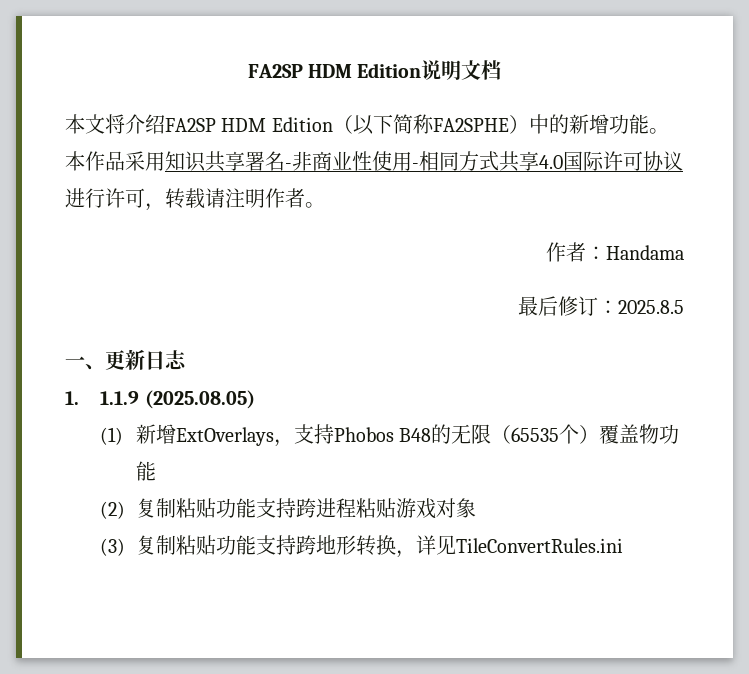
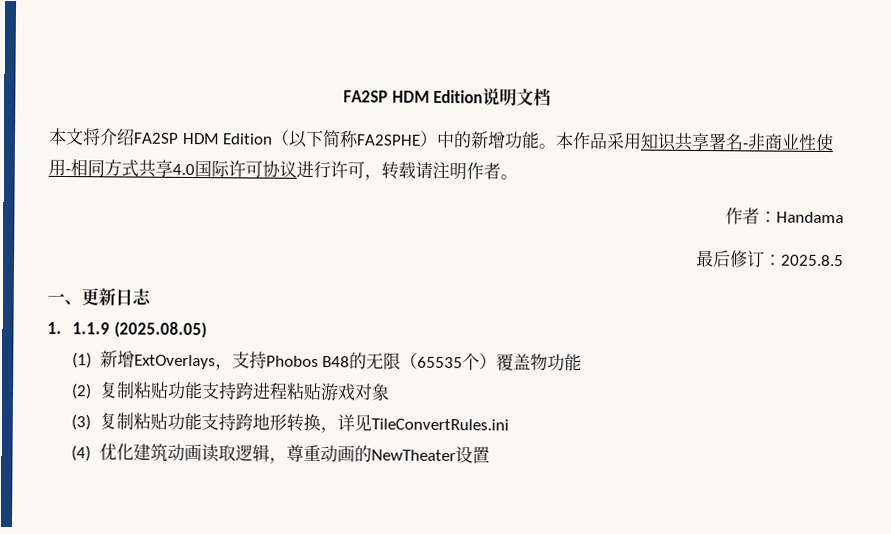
(623, 545) none -> [71,443,490,464] // (4)优化建筑动画读取逻辑，尊重动画的NewTheater设置

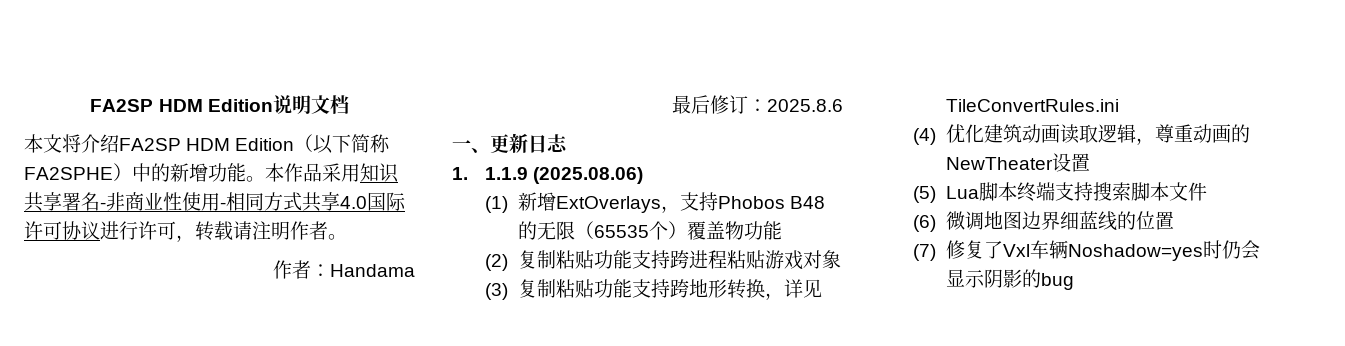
[781,254,844,267] 2025.8.5 -> [767,99,843,112] 2025.8.6
[113,321,207,339] (2025.08.05) -> [532,167,643,184] (2025.08.06)
(490, 455) none -> [912,182,1207,203] [912,211,1174,232] [912,240,1260,261] [945,269,1074,290] // (5) Lua脚本终端支持搜索脚本文件 // (6)微调地图边界细蓝线的位置 // (7)修复了Vxl车辆Noshadow=yes时仍会显示阴影的bug

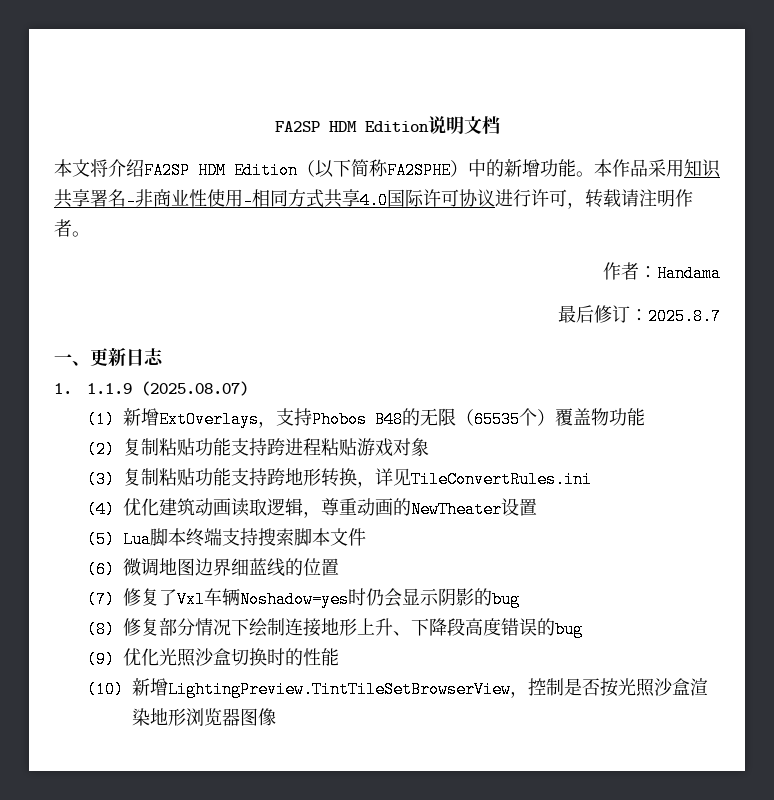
[767,99,843,112] 2025.8.6 -> [648,308,721,325] 2025.8.7
[532,167,643,184] (2025.08.06) -> [141,381,250,396] (2025.08.07)
(1074, 281) none -> [87,618,584,638] [87,648,340,668] [87,678,709,698] [132,708,277,726] // (8)修复部分情况下绘制连接地形上升、下降段高度错误的bug // (9)优化光照沙盒切换时的性能 // (10)新增LightingPreview.TintTileSetBrowserView，控制是否按光照沙盒渲染地形浏览器图像

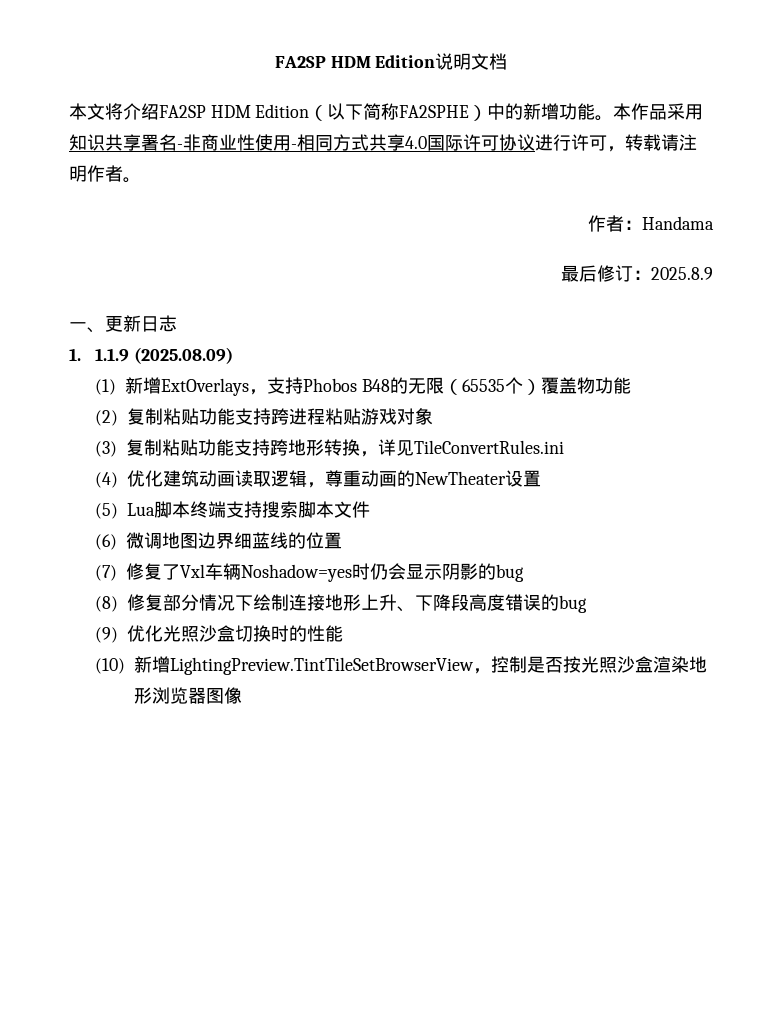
[648,308,721,325] 2025.8.7 -> [651,267,713,280] 2025.8.9
[141,381,250,396] (2025.08.07) -> [133,347,233,364] (2025.08.09)

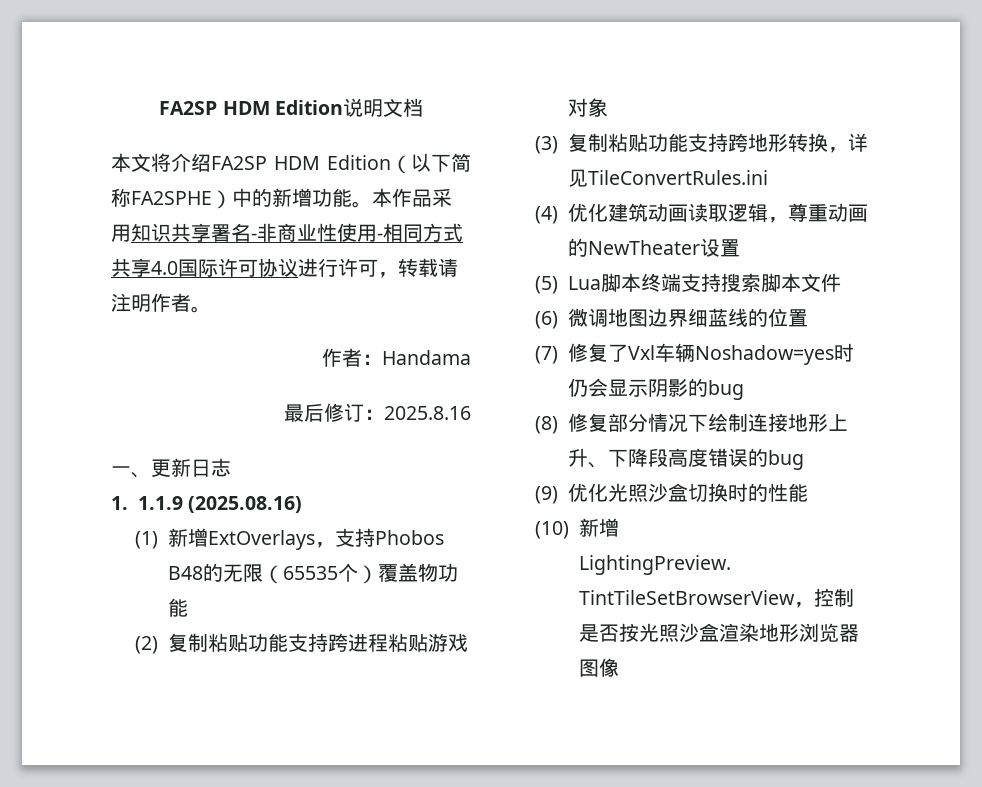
[651,267,713,280] 2025.8.9 -> [384,406,471,420] 2025.8.16
[133,347,233,364] (2025.08.09) -> [188,496,303,513] (2025.08.16)

